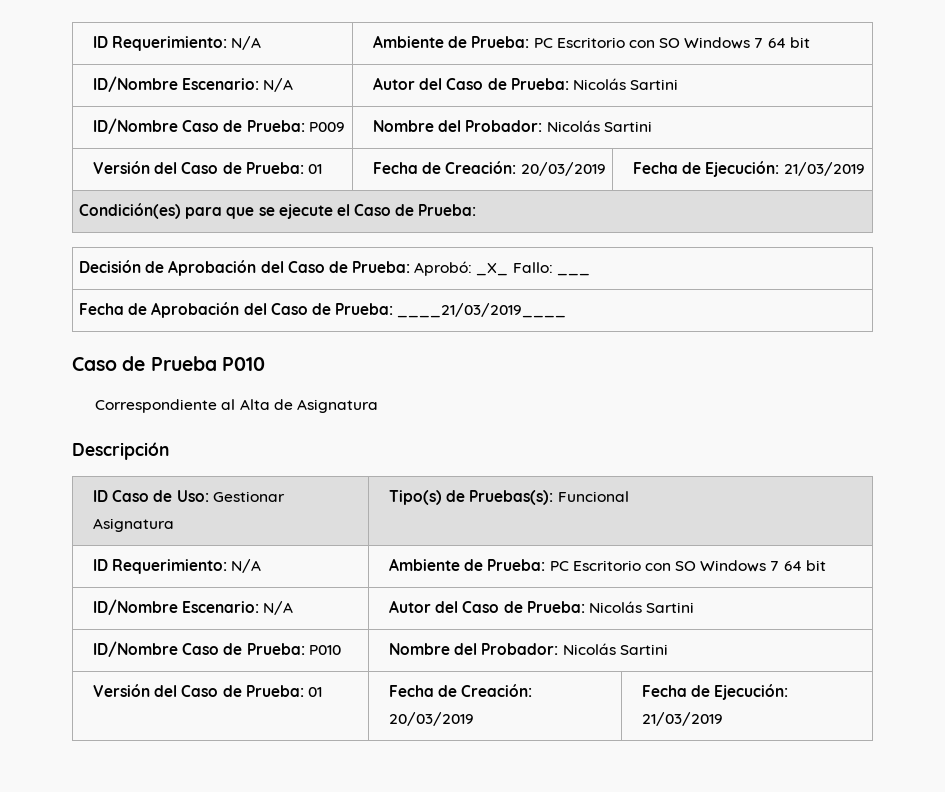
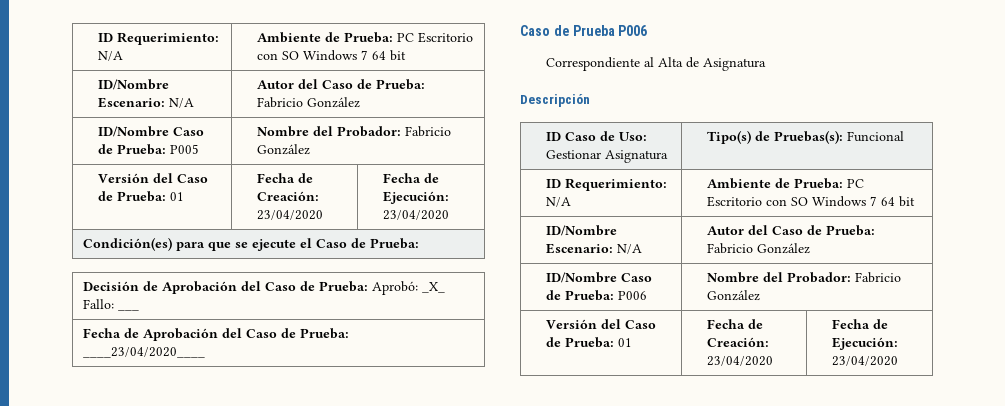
[572,78,679,90] [92,118,345,134] [372,120,652,132] [92,161,322,174] [372,161,606,176] [632,161,865,177] Nicolás Sartini // ID/Nombre Caso de Prueba: P009 | Nombre del Probador: Nicolás Sartini // Versión del Caso de Prueba: 01 | Fecha de Creación: 20/03/2019 | Fecha de Ejecución: 21/03/2019 -> [257,97,361,108] [98,126,205,137] [98,144,200,155] [257,126,452,137] [257,144,311,155] [98,173,209,183] [98,191,185,202] [257,173,314,183] [257,191,320,201] [257,210,324,220] [383,173,440,183] [383,191,450,204] [383,210,450,220] Fabricio González // ID/Nombre Caso de Prueba: P005 | Nombre del Probador: Fabricio González // Versión del Caso de Prueba: 01 | Fecha de Creación: 23/04/2020 | Fecha de Ejecución: 23/04/2020
[397,303,567,318] ____21/03/2019____ -> [82,347,205,358] ____23/04/2020____
[221,357,265,371] P010 -> [618,25,648,36] P006
[588,601,695,613] [92,641,341,657] [388,643,668,655] [92,684,322,697] [388,684,533,697] [388,712,474,726] [641,684,789,700] [641,712,723,726] Nicolás Sartini // ID/Nombre Caso de Prueba: P010 | Nombre del Probador: Nicolás Sartini // Versión del Caso de Prueba: 01 | Fecha de Creación: 20/03/2019 | Fecha de Ejecución: 21/03/2019 -> [707,243,811,254] [546,272,653,283] [546,290,648,301] [707,272,902,283] [707,290,761,301] [546,319,657,329] [546,337,633,348] [707,319,764,329] [707,337,770,347] [707,356,774,366] [832,319,889,329] [832,337,899,350] [832,356,899,366] Fabricio González // ID/Nombre Caso de Prueba: P006 | Nombre del Probador: Fabricio González // Versión del Caso de Prueba: 01 | Fecha de Creación: 23/04/2020 | Fecha de Ejecución: 23/04/2020

